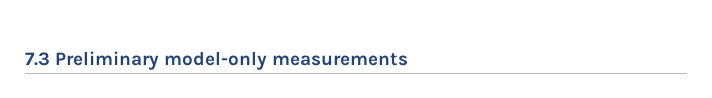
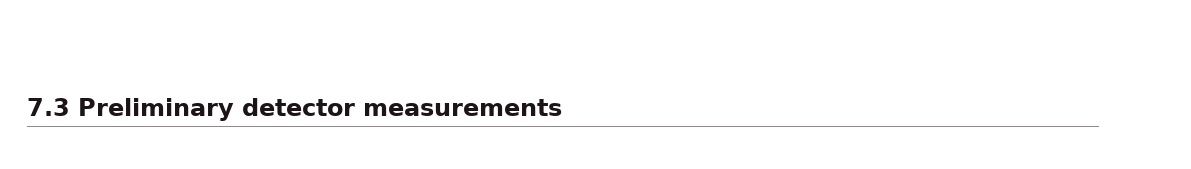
[164,51,268,70] model-only -> [242,98,355,116] detector

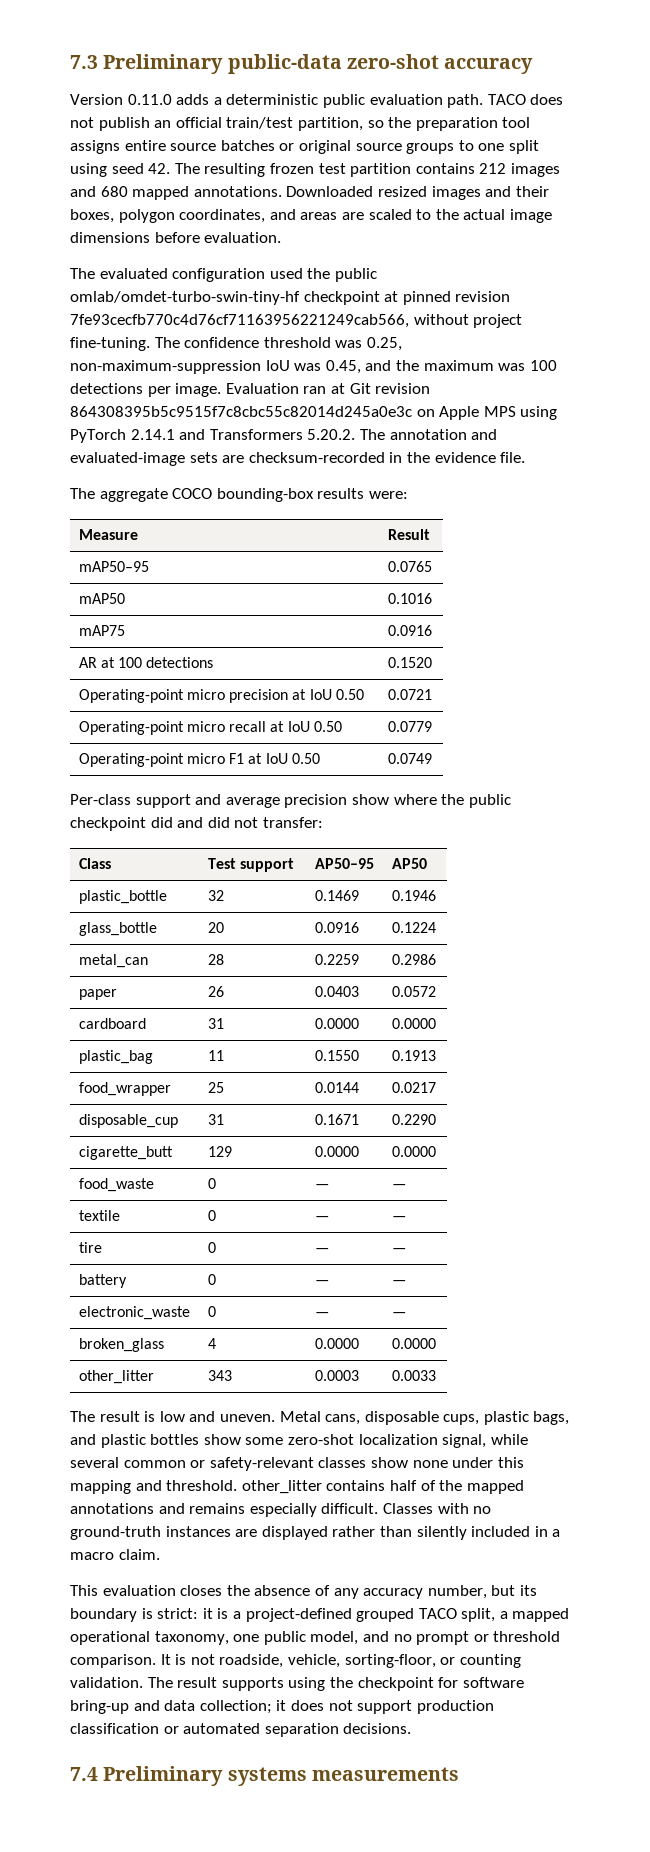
[242,98,355,116] detector -> [227,54,534,74] [70,94,564,108] [70,117,531,131] [70,140,539,154] [70,163,560,177] [70,186,549,200] [70,209,552,223] [70,232,282,243] [70,268,377,282] [70,291,511,305] [70,314,523,328] [70,337,402,351] [70,360,557,374] [70,383,431,397] [70,406,558,420] [70,429,498,443] [70,452,526,466] [70,488,408,502] [78,529,138,540] [387,529,430,540] [78,561,149,572] [387,561,432,572] [78,593,125,604] [387,593,432,604] [78,625,125,636] [387,625,432,636] [78,657,214,668] [387,657,432,668] [78,689,364,703] [387,689,432,700] [78,721,342,735] [387,721,432,732] [78,753,320,767] [387,753,432,764] [70,794,511,808] [70,817,323,831] [78,858,111,869] [207,858,295,872] [314,858,374,869] [391,858,427,869] [78,890,167,904] [207,890,224,901] [314,890,359,901] [391,890,436,901] [78,922,157,936] [207,922,224,933] [314,922,359,933] [391,922,436,933] [78,954,148,968] [207,954,224,965] [314,954,359,965] [391,954,436,965] [78,989,117,1000] [207,986,224,997] [314,986,359,997] [391,986,436,997] [78,1018,146,1029] [207,1018,224,1029] [314,1018,359,1029] [391,1018,436,1029] [78,1050,153,1064] [207,1050,224,1061] [314,1050,359,1061] [391,1050,436,1061] [78,1082,171,1096] [207,1082,224,1093] [314,1082,359,1093] [391,1082,436,1093] [78,1114,178,1128] [207,1114,224,1125] [314,1114,359,1125] [391,1114,436,1125] [78,1146,173,1160] [207,1146,232,1157] [314,1146,359,1157] [391,1146,436,1157] [78,1178,154,1192] [207,1178,216,1189] [314,1184,329,1189] [391,1184,406,1189] [78,1210,120,1221] [207,1210,216,1221] [314,1216,329,1221] [391,1216,406,1221] [78,1242,102,1253] [207,1242,216,1253] [314,1248,329,1253] [391,1248,406,1253] [78,1274,127,1288] [207,1274,216,1285] [314,1280,329,1285] [391,1280,406,1285] [78,1306,190,1320] [207,1306,216,1317] [314,1312,329,1317] [391,1312,406,1317] [78,1338,164,1352] [207,1338,216,1349] [314,1338,359,1349] [391,1338,436,1349] [78,1370,154,1384] [207,1370,232,1381] [314,1370,359,1381] [391,1370,436,1381] [70,1411,570,1425] [70,1434,528,1448] [70,1457,524,1471] [70,1480,524,1494] [70,1503,492,1517] [70,1526,561,1540] [70,1549,160,1560] [70,1585,537,1599] [70,1608,570,1622] [70,1631,561,1645] [70,1654,521,1668] [70,1677,524,1691] [70,1700,494,1714] [70,1723,412,1737] [70,1766,307,1786] public-data zero-shot accuracy // Version 0.11.0 adds a deterministic public evaluation path. TACO does not publish an official train/test partition, so the preparation tool assigns entire source batches or original source groups to one split using seed 42. The resulting frozen test partition contains 212 images and 680 mapped annotations. Downloaded resized images and their boxes, polygon coordinates, and areas are scaled to the actual image dimensions before evaluation. // The evaluated configuration used the public omlab/omdet-turbo-swin-tiny-hf checkpoint at pinned revision 7fe93cecfb770c4d76cf71163956221249cab566, without project fine-tuning. The confidence threshold was 0.25, non-maximum-suppression IoU was 0.45, and the maximum was 100 detections per image. Evaluation ran at Git revision 864308395b5c9515f7c8cbc55c82014d245a0e3c on Apple MPS using PyTorch 2.14.1 and Transformers 5.20.2. The annotation and evaluated-image sets are checksum-recorded in the evidence file. // The aggregate COCO bounding-box results were: // Measure | Result // mAP50–95 | 0.0765 // mAP50 | 0.1016 // mAP75 | 0.0916 // AR at 100 detections | 0.1520 // Operating-point micro precision at IoU 0.50 | 0.0721 // Operating-point micro recall at IoU 0.50 | 0.0779 // Operating-point micro F1 at IoU 0.50 | 0.0749 // Per-class support and average precision show where the public checkpoint did and did not transfer: // Class | Test support | AP50–95 | AP50 // plastic_bottle | 32 | 0.1469 | 0.1946 // glass_bottle | 20 | 0.0916 | 0.1224 // metal_can | 28 | 0.2259 | 0.2986 // paper | 26 | 0.0403 | 0.0572 // cardboard | 31 | 0.0000 | 0.0000 // plastic_bag | 11 | 0.1550 | 0.1913 // food_wrapper | 25 | 0.0144 | 0.0217 // disposable_cup | 31 | 0.1671 | 0.2290 // cigarette_butt | 129 | 0.0000 | 0.0000 // food_waste | 0 | — | — // textile | 0 | — | — // tire | 0 | — | — // battery | 0 | — | — // electronic_waste | 0 | — | — // broken_glass | 4 | 0.0000 | 0.0000 // other_litter | 343 | 0.0003 | 0.0033 // The result is low and uneven. Metal cans, disposable cups, plastic bags, and plastic bottles show some zero-shot localization signal, while several common or safety-relevant classes show none under this mapping and threshold. other_litter contains half of the mapped annotations and remains especially difficult. Classes with no ground-truth instances are displayed rather than silently included in a macro claim. // This evaluation closes the absence of any accuracy number, but its boundary is strict: it is a project-defined grouped TACO split, a mapped operational taxonomy, one public model, and no prompt or threshold comparison. It is not roadside, vehicle, sorting-floor, or counting validation. The result supports using the checkpoint for software bring-up and data collection; it does not support production classification or automated separation decisions. // 7.4 Preliminary systems

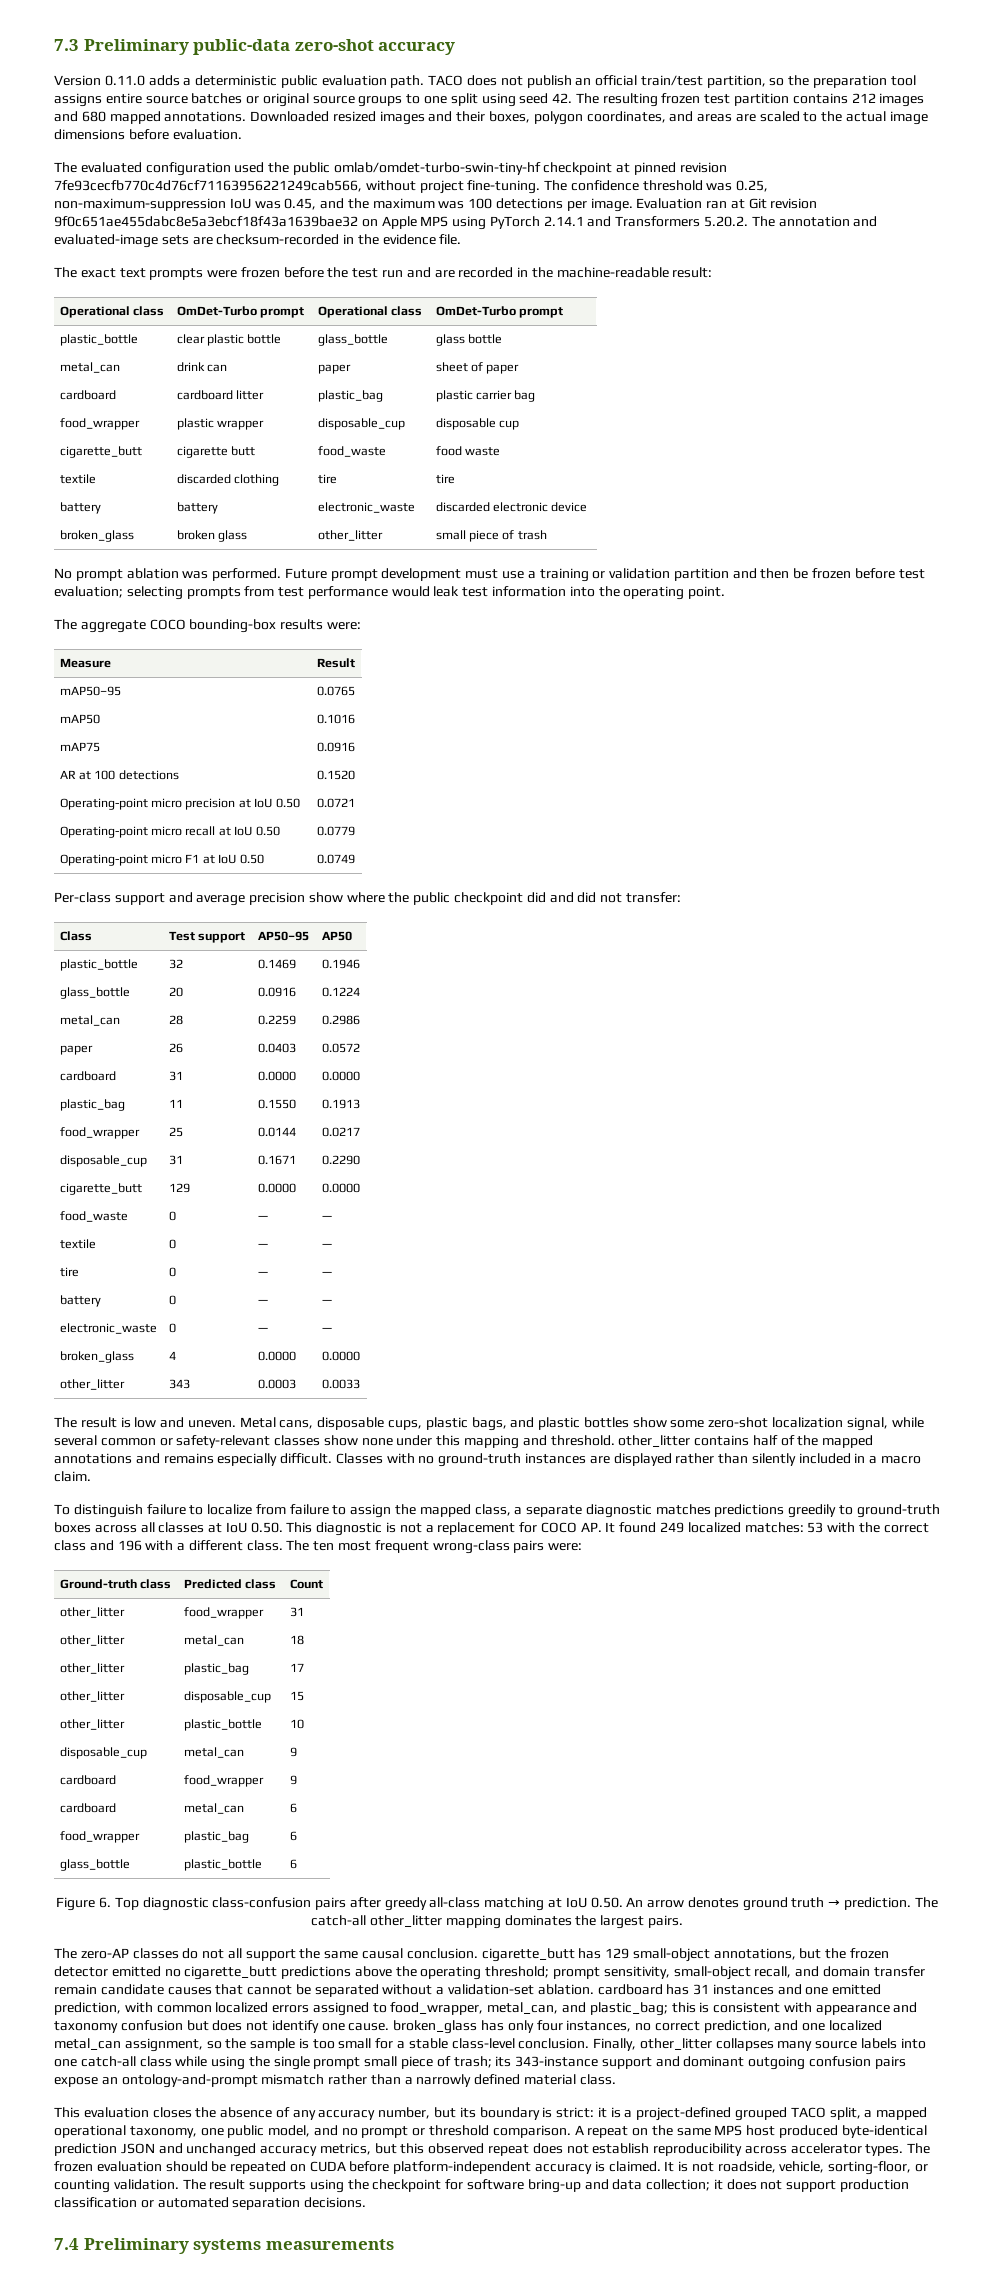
[70,406,412,417] 864308395b5c9515f7c8cbc55c82014d245a0e3c -> [54,216,358,227] 9f0c651ae455dabc8e5a3ebcf18f43a1639bae32
(526, 457) none -> [54,267,713,280] [59,306,165,318] [176,306,305,318] [317,306,423,318] [435,306,564,318] [59,334,138,346] [176,334,282,346] [317,334,388,346] [435,334,503,346] [59,362,120,373] [176,362,228,372] [317,364,351,374] [435,362,520,374] [59,390,116,400] [176,390,265,400] [317,390,383,402] [435,390,536,402] [59,418,140,430] [176,418,265,430] [317,418,405,430] [435,418,520,430] [59,446,142,458] [176,446,256,458] [317,446,386,457] [435,446,501,456] [59,474,96,484] [176,474,280,486] [317,474,337,484] [435,474,455,484] [59,502,101,514] [176,502,218,514] [317,502,415,513] [435,502,588,512] [59,530,134,542] [176,530,248,542] [317,530,383,541] [435,530,547,542] [54,568,925,582] [54,586,726,600] // The exact text prompts were frozen before the test run and are recorded in the machine-readable result: // Operational class | OmDet-Turbo prompt | Operational class | OmDet-Turbo prompt // plastic_bottle | clear plastic bottle | glass_bottle | glass bottle // metal_can | drink can | paper | sheet of paper // cardboard | cardboard litter | plastic_bag | plastic carrier bag // food_wrapper | plastic wrapper | disposable_cup | disposable cup // cigarette_butt | cigarette butt | food_waste | food waste // textile | discarded clothing | tire | tire // battery | battery | electronic_waste | discarded electronic device // broken_glass | broken glass | other_litter | small piece of trash // No prompt ablation was performed. Future prompt development must use a training or validation partition and then be frozen before test evaluation; selecting prompts from test performance would leak test information into the operating point.
(160, 1554) none -> [54,1504,940,1518] [54,1522,929,1536] [54,1540,583,1554] [59,1579,172,1589] [183,1579,277,1589] [289,1579,323,1589] [59,1607,125,1618] [183,1607,264,1619] [289,1607,304,1617] [59,1635,125,1646] [183,1635,244,1646] [289,1635,304,1645] [59,1663,125,1674] [183,1663,249,1675] [289,1663,304,1672] [59,1691,125,1702] [183,1691,271,1703] [289,1691,304,1701] [59,1719,125,1730] [183,1719,262,1731] [289,1719,304,1729] [59,1747,147,1759] [183,1747,244,1758] [289,1747,297,1757] [59,1775,116,1785] [183,1775,264,1787] [289,1775,297,1785] [59,1803,116,1813] [183,1803,244,1814] [289,1803,297,1813] [59,1831,140,1843] [183,1831,249,1843] [289,1831,297,1841] [59,1859,130,1871] [183,1859,262,1871] [289,1859,297,1869] [56,1897,938,1911] [311,1915,683,1929] [54,1948,890,1962] [54,1966,925,1980] [54,1984,882,1997] [54,2002,918,2016] [54,2020,883,2034] [54,2038,926,2052] [54,2056,906,2070] [54,2074,616,2088] // To distinguish failure to localize from failure to assign the mapped class, a separate diagnostic matches predictions greedily to ground-truth boxes across all classes at IoU 0.50. This diagnostic is not a replacement for COCO AP. It found 249 localized matches: 53 with the correct class and 196 with a different class. The ten most frequent wrong-class pairs were: // Ground-truth class | Predicted class | Count // other_litter | food_wrapper | 31 // other_litter | metal_can | 18 // other_litter | plastic_bag | 17 // other_litter | disposable_cup | 15 // other_litter | plastic_bottle | 10 // disposable_cup | metal_can | 9 // cardboard | food_wrapper | 9 // cardboard | metal_can | 6 // food_wrapper | plastic_bag | 6 // glass_bottle | plastic_bottle | 6 // Figure 6. Top diagnostic class-confusion pairs after greedy all-class matching at IoU 0.50. An arrow denotes ground truth → prediction. The catch-all other_litter mapping dominates the largest pairs. // The zero-AP classes do not all support the same causal conclusion. cigarette_butt has 129 small-object annotations, but the frozen detector emitted no cigarette_butt predictions above the operating threshold; prompt sensitivity, small-object recall, and domain transfer remain candidate causes that cannot be separated without a validation-set ablation. cardboard has 31 instances and one emitted prediction, with common localized errors assigned to food_wrapper, metal_can, and plastic_bag; this is consistent with appearance and taxonomy confusion but does not identify one cause. broken_glass has only four instances, no correct prediction, and one localized metal_can assignment, so the sample is too small for a stable class-level conclusion. Finally, other_litter collapses many source labels into one catch-all class while using the single prompt small piece of trash; its 343-instance support and dominant outgoing confusion pairs expose an ontology-and-prompt mismatch rather than a narrowly defined material class.
(156, 1661) none -> [574,2125,927,2138] [54,2143,931,2157] [54,2161,661,2174] A repeat on the same MPS host produced byte-identical prediction JSON and unchanged accuracy metrics, but this observed repeat does not establish reproducibility across accelerator types. The frozen evaluation should be repeated on CUDA before platform-independent accuracy is claimed.

